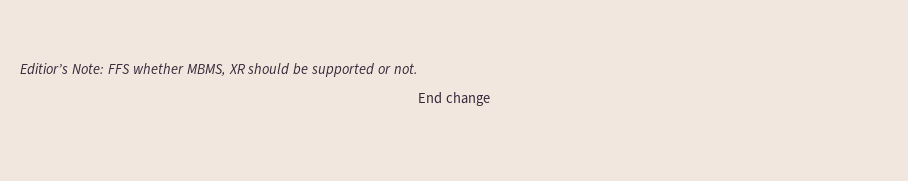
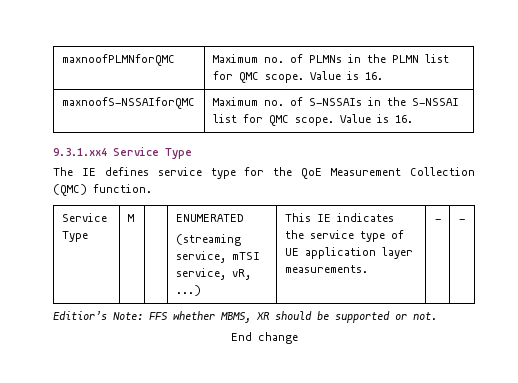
(20, 69) none -> [61,54,175,66] [212,54,449,63] [212,71,383,83] [61,97,195,109] [212,97,459,106] [212,114,413,126] [53,147,192,159] [53,167,475,179] [53,184,152,196] [61,213,107,222] [61,231,88,242] [127,214,134,222] [175,214,244,222] [175,234,241,246] [175,251,260,263] [175,268,251,280] [175,285,201,296] [284,213,394,222] [284,230,404,242] [284,247,413,259] [284,265,368,273] [434,219,441,222] [459,219,465,222] maxnoofPLMNforQMC | Maximum no. of PLMNs in the PLMN list for QMC scope. Value is 16. // maxnoofS-NSSAIforQMC | Maximum no. of S-NSSAIs in the S-NSSAI list for QMC scope. Value is 16. // 9.3.1.xx4 Service Type // The IE defines service type for the QoE Measurement Collection (QMC) function. // Service Type | M | | ENUMERATED // (streaming service, mTSI service, vR, ...) | This IE indicates the service type of UE application layer measurements. | - | - //

